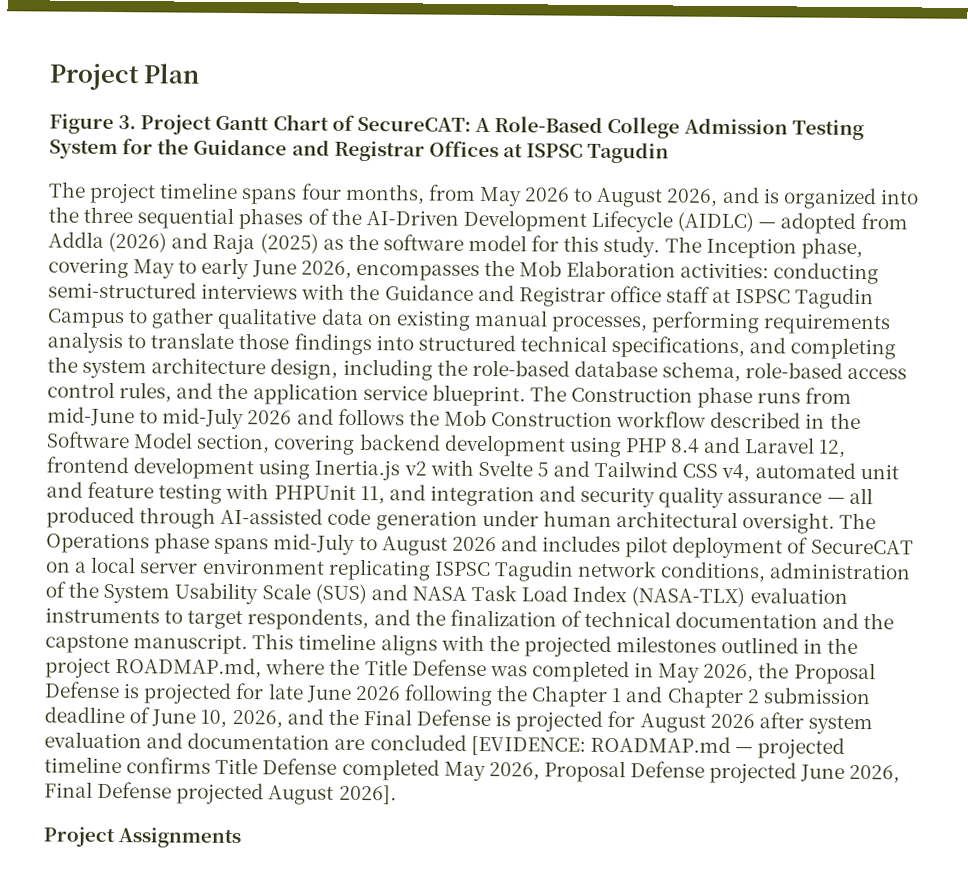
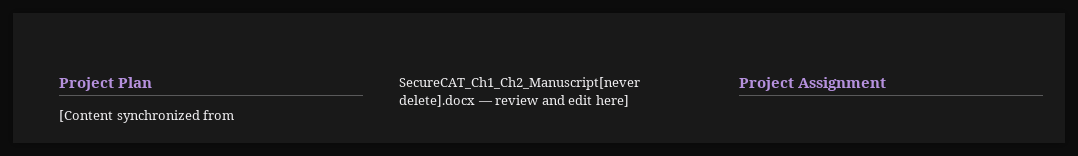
[49,113,865,141] [49,138,670,164] [48,181,919,210] [48,206,908,234] [48,231,863,260] [48,257,880,285] [48,281,875,310] [47,307,892,335] [47,331,897,360] [47,356,908,383] [47,381,853,409] [47,406,861,430] [46,431,847,458] [46,456,899,483] [46,481,873,508] [46,506,877,534] [46,532,914,559] [45,556,912,583] [45,581,848,608] [45,607,895,631] [45,633,859,658] [45,657,876,685] [44,681,871,709] [44,706,873,735] [44,731,846,759] [44,756,901,784] [44,781,397,805] [43,826,242,849] Figure 3. Project Gantt Chart of SecureCAT: A Role-Based College Admission Testing System for the Guidance and Registrar Offices at ISPSC Tagudin // The project timeline spans four months, from May 2026 to August 2026, and is organized into the three sequential phases of the AI-Driven Development Lifecycle (AIDLC) — adopted from Addla (2026) and Raja (2025) as the software model for this study. The Inception phase, covering May to early June 2026, encompasses the Mob Elaboration activities: conducting semi-structured interviews with the Guidance and Registrar office staff at ISPSC Tagudin Campus to gather qualitative data on existing manual processes, performing requirements analysis to translate those findings into structured technical specifications, and completing the system architecture design, including the role-based database schema, role-based access control rules, and the application service blueprint. The Construction phase runs from mid-June to mid-July 2026 and follows the Mob Construction workflow described in the Software Model section, covering backend development using PHP 8.4 and Laravel 12, frontend development using Inertia.js v2 with Svelte 5 and Tailwind CSS v4, automated unit and feature testing with PHPUnit 11, and integration and security quality assurance — all produced through AI-assisted code generation under human architectural oversight. The Operations phase spans mid-July to August 2026 and includes pilot deployment of SecureCAT on a local server environment replicating ISPSC Tagudin network conditions, administration of the System Usability Scale (SUS) and NASA Task Load Index (NASA-TLX) evaluation instruments to target respondents, and the finalization of technical documentation and the capstone manuscript. This timeline aligns with the projected milestones outlined in the project ROADMAP.md, where the Title Defense was completed in May 2026, the Proposal Defense is projected for late June 2026 following the Chapter 1 and Chapter 2 submission deadline of June 10, 2026, and the Final Defense is projected for August 2026 after system evaluation and documentation are concluded [EVIDENCE: ROADMAP.md — projected timeline confirms Title Defense completed May 2026, Proposal Defense projected June 2026, Final Defense projected August 2026]. // Project Assignments -> [59,110,235,123] [399,77,640,90] [399,95,629,107] [739,77,887,91] [Content synchronized from SecureCAT_Ch1_Ch2_Manuscript[never delete].docx — review and edit here] // Project Assignment

